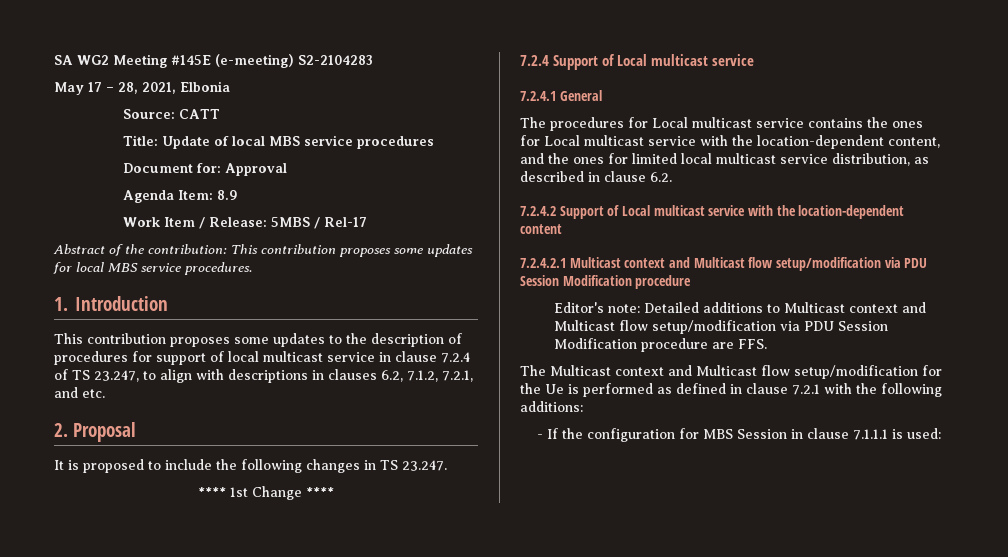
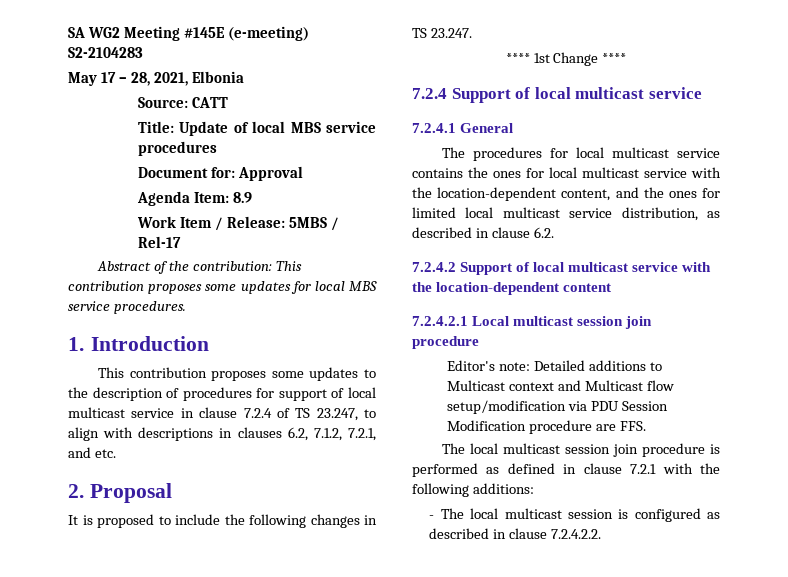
[617,54,648,66] Local -> [534,87,571,99] local
[652,117,688,128] Local -> [576,147,605,158] local
[544,135,580,146] Local -> [549,167,577,178] local
[621,205,650,216] Local -> [533,262,565,272] local
[569,257,928,271] [520,275,632,286] Multicast context and Multicast flow setup/modification via PDU Session Modification -> [472,316,653,329] Local multicast session join
[550,365,942,379] [520,383,564,394] Multicast context and Multicast flow setup/modification for the Ue -> [470,443,706,457] local multicast session join procedure
[547,428,942,442] If the configuration for MBS Session in clause 7.1.1.1 is used: -> [440,508,720,522] [429,528,602,539] The local multicast session is configured as described in clause 7.2.4.2.2.

